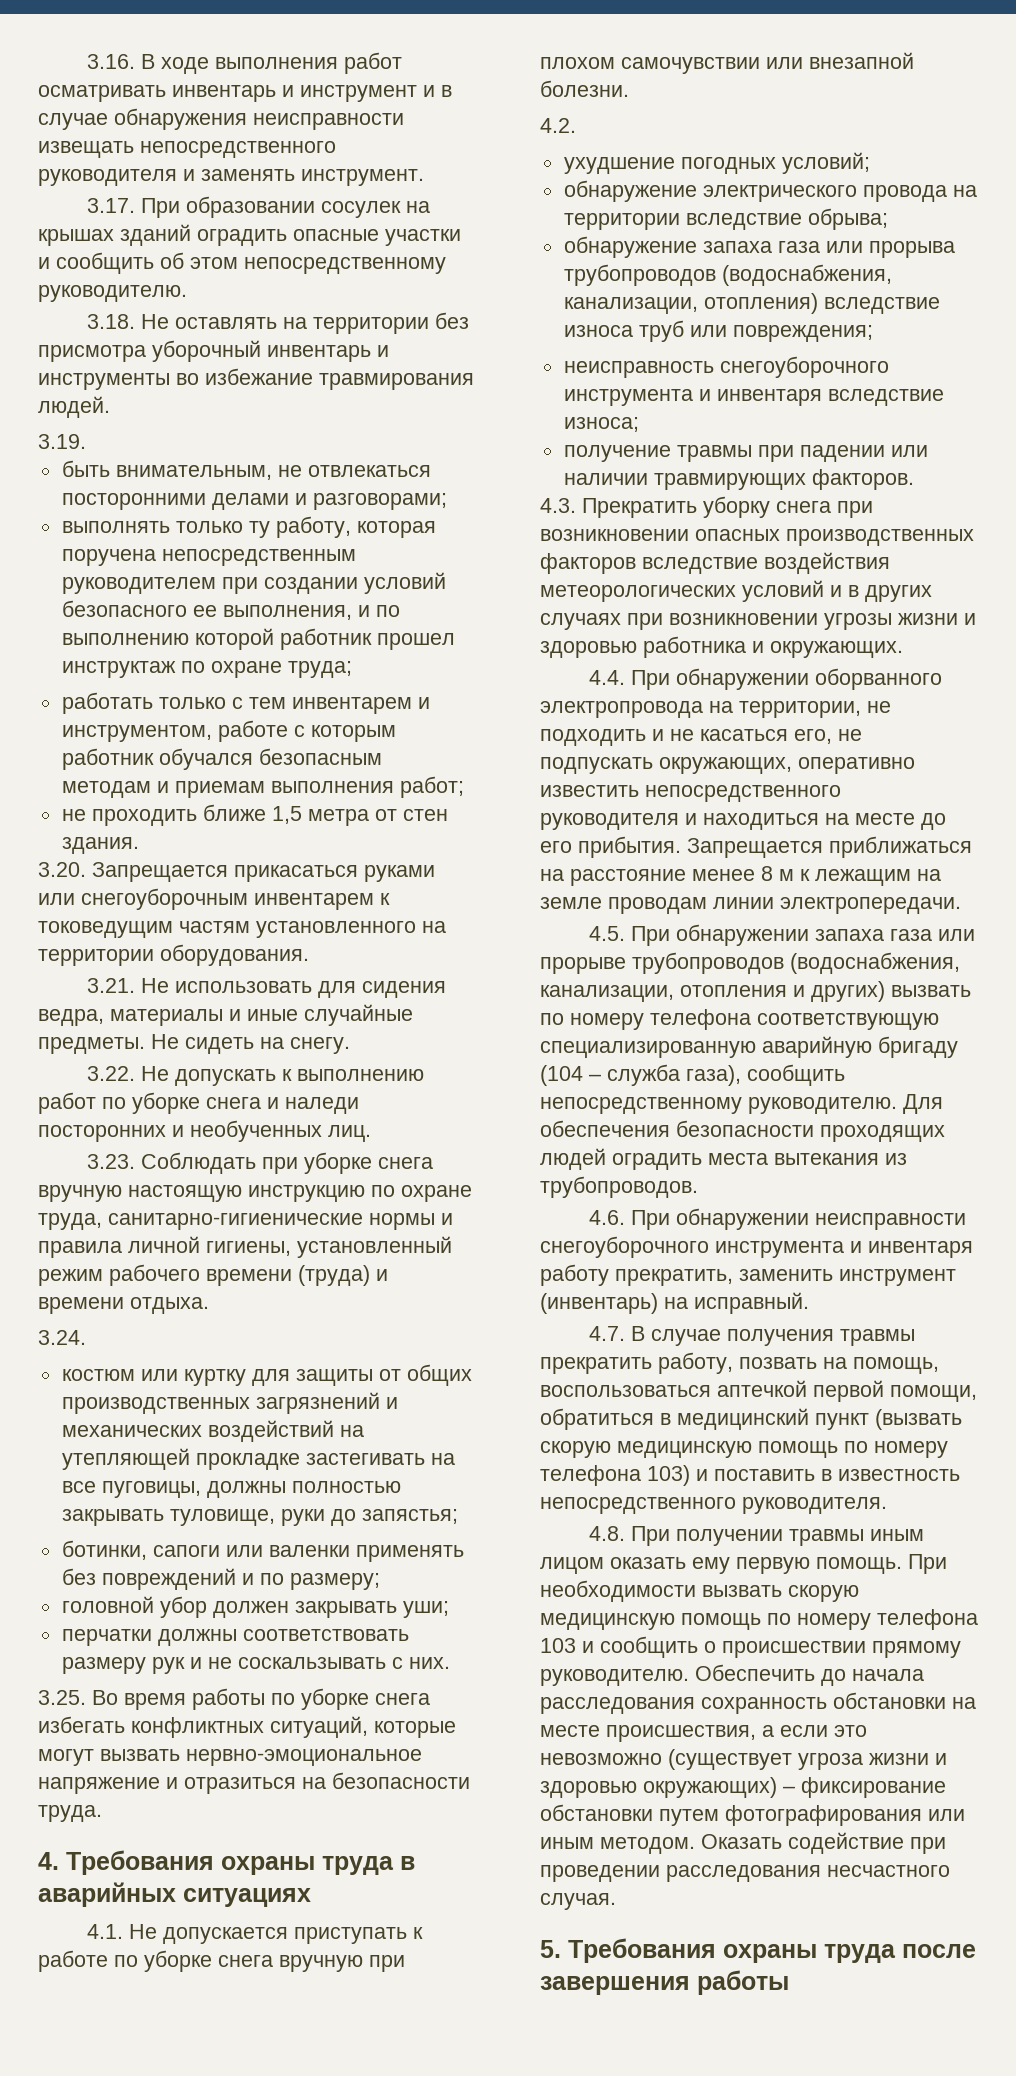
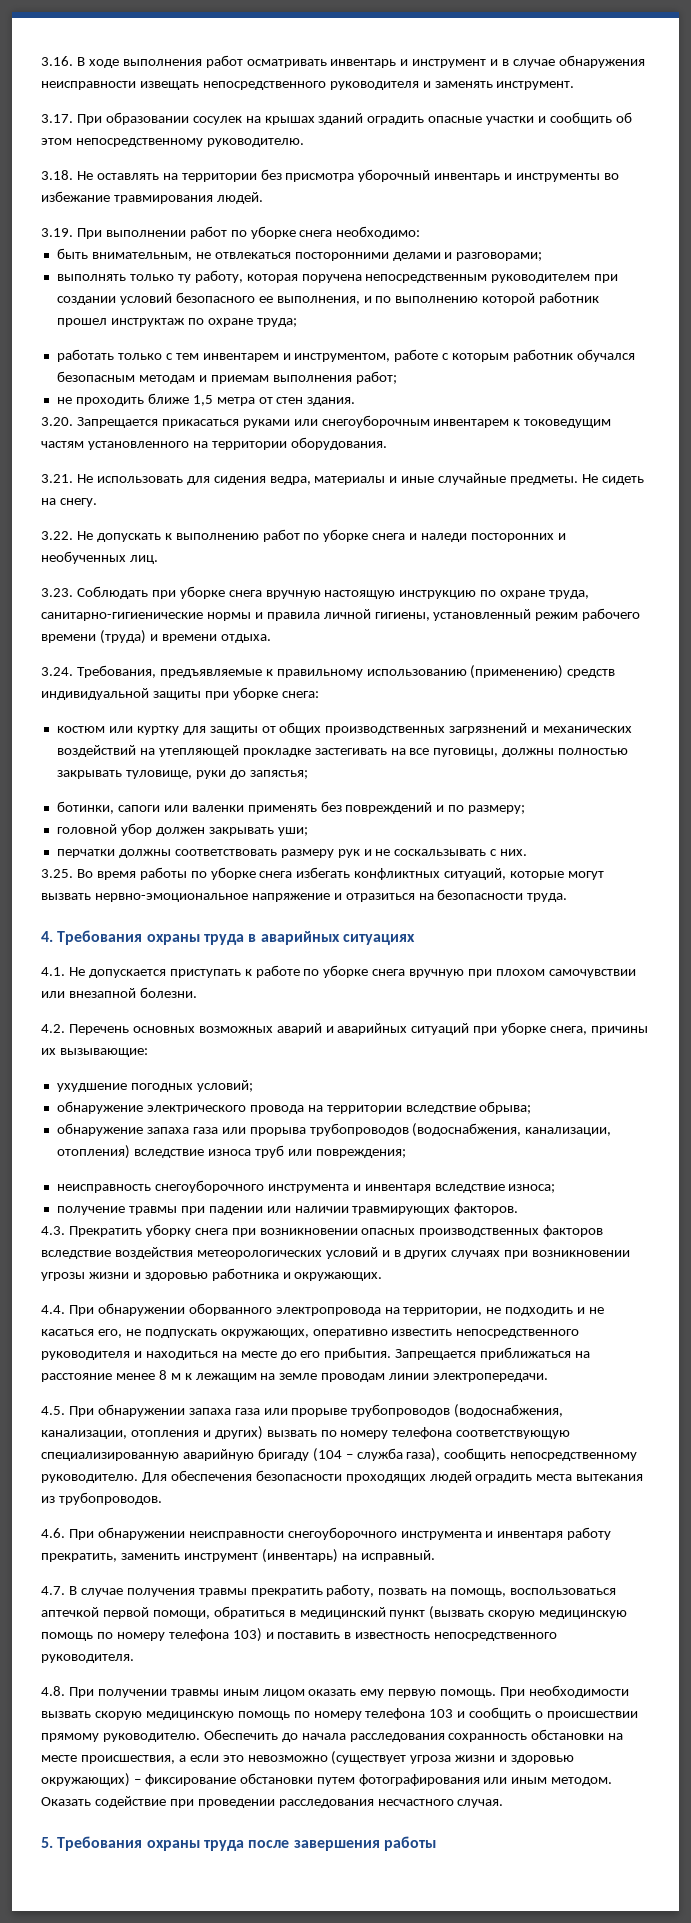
(86, 441) none -> [76,226,421,239] При выполнении работ по уборке снега необходимо:
(86, 1337) none -> [76,665,616,679] [41,687,319,700] Требования, предъявляемые к правильному использованию (применению) средств индивидуальной защиты при уборке снега:
(576, 125) none -> [68,1022,649,1035] [41,1048,148,1057] Перечень основных возможных аварий и аварийных ситуаций при уборке снега, причины их вызывающие:

